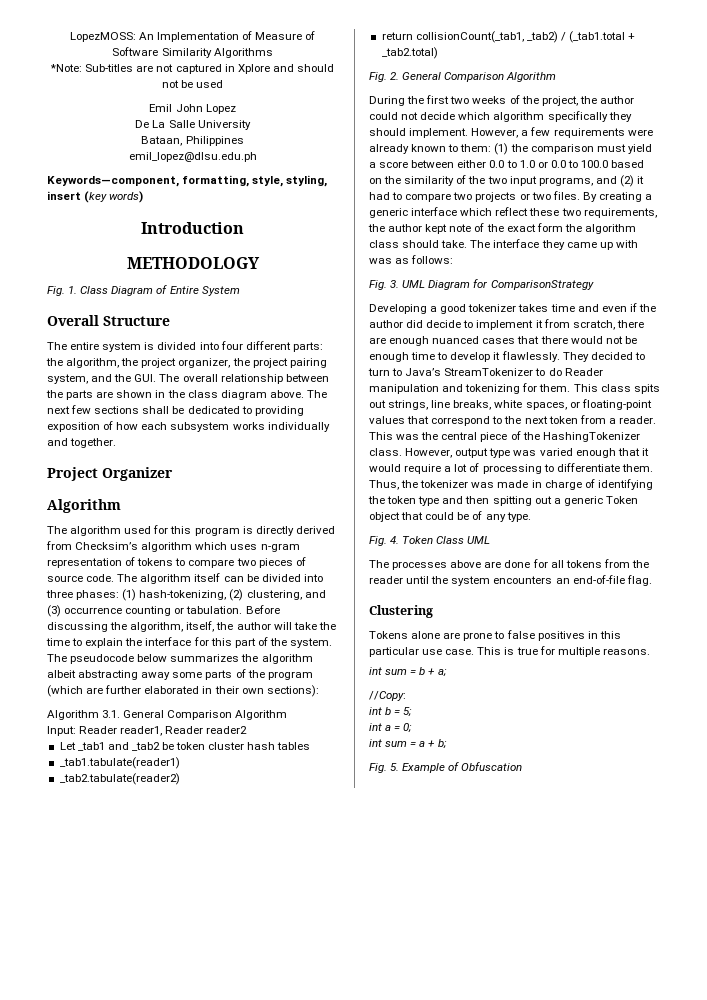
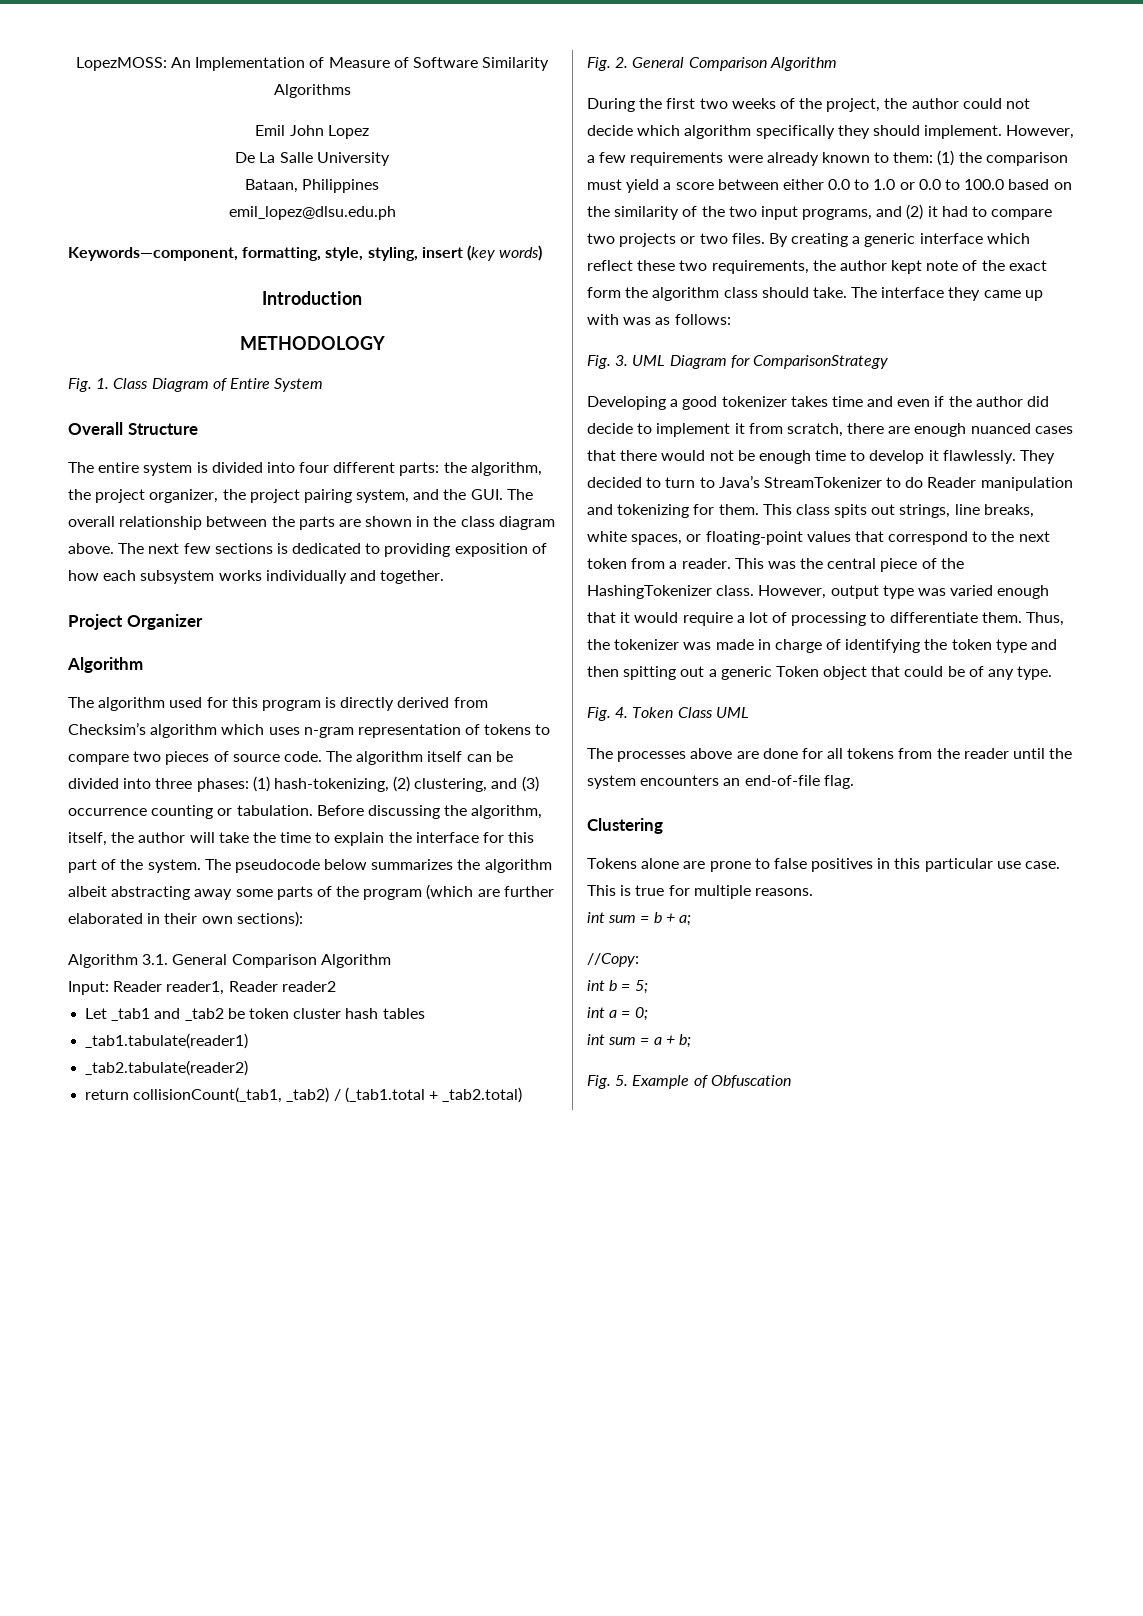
[50,64,334,74] [161,80,224,88] // *Note: Sub-titles are not captured in Xplore and should not be used -> (351, 91) none
[142,406,185,414] shall be -> [276,543,288,554] is

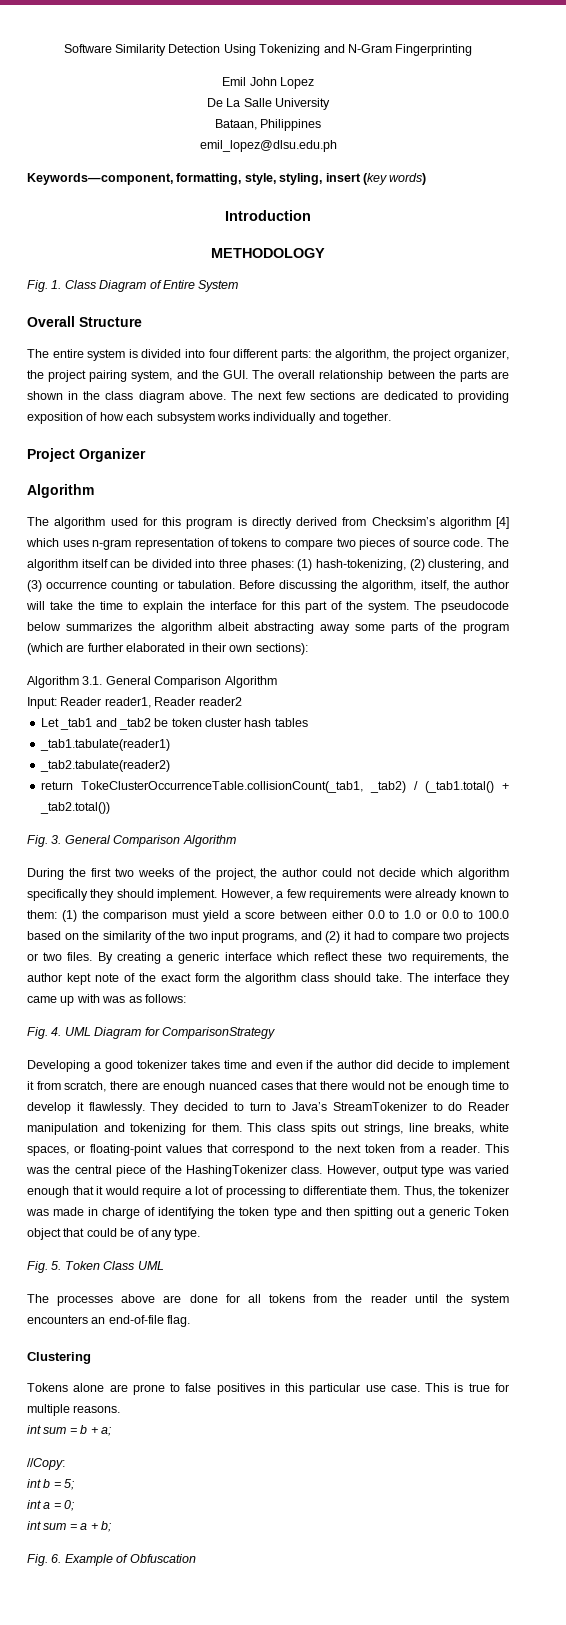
[75,57,550,71] [273,84,351,98] LopezMOSS: An Implementation of Measure of Software Similarity Algorithms -> [63,44,473,56] Software Similarity Detection Using Tokenizing and N-Gram Fingerprinting
[276,543,288,554] is -> [360,392,379,400] are
(218, 731) none -> [496,517,509,529] [4]
[133,1087,283,1103] collisionCount(_tab1, -> [80,781,363,793] TokeClusterOccurrenceTable.collisionCount(_tab1,
[344,1087,523,1103] [587,57,629,71] (_tab1.total + _tab2.total) // Fig. 2. -> [424,781,510,793] [39,802,110,814] [27,835,62,847] (_tab1.total() + _tab2.total()) // Fig. 3.
[615,355,629,366] 3. -> [51,1027,62,1036] 4.
[615,707,629,718] 4. -> [51,1261,62,1270] 5.
[615,1075,629,1086] 5. -> [51,1554,62,1563] 6.

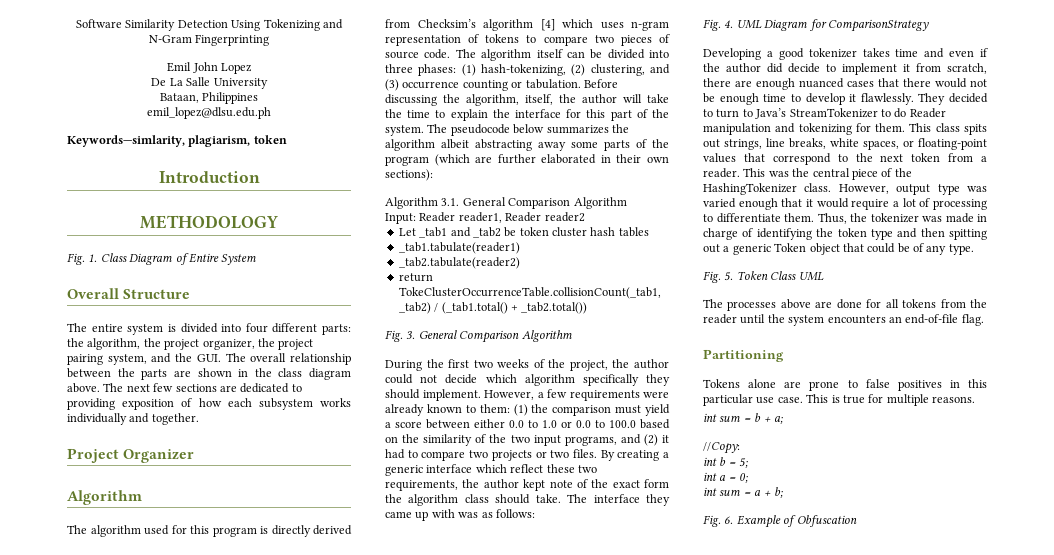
[27,173,427,185] Keywords—component, formatting, style, styling, insert (key words) -> [67,135,287,147] Keywords—simlarity, plagiarism, token
[27,1352,91,1364] Clustering -> [703,349,784,362] Partitioning

